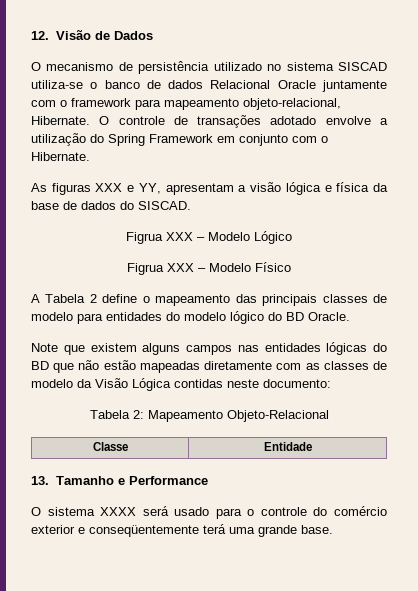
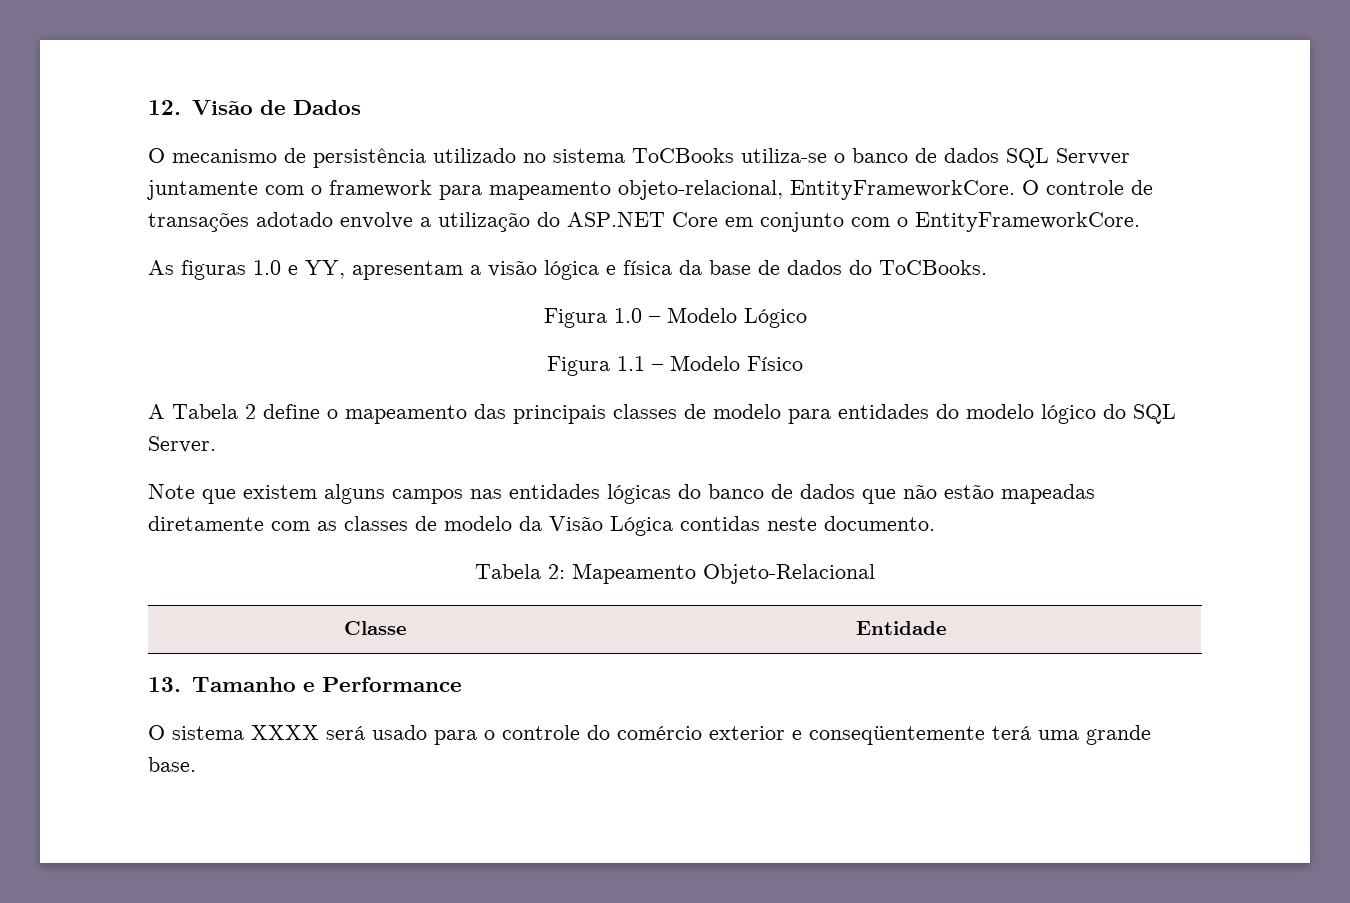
[338,62,387,71] SISCAD -> [632,148,734,163] ToCBooks
[210,80,316,89] Relacional Oracle -> [1006,148,1130,168] SQL Servver
[31,116,90,125] Hibernate. -> [790,180,1015,200] EntityFrameworkCore.
[108,134,213,146] Spring Framework -> [567,212,718,227] ASP.NET Core
[31,152,90,161] Hibernate. -> [915,212,1140,232] EntityFrameworkCore.
[95,183,123,192] XXX -> [253,260,281,275] 1.0
[138,201,191,210] [126,232,193,244] SISCAD. // Figrua XXX -> [879,260,987,275] [543,308,642,328] ToCBooks. // Figura 1.0
[127,263,194,275] Figrua XXX -> [547,356,645,376] Figura 1.1
[286,312,350,321] BD Oracle. -> [1133,404,1176,424] [148,436,216,453] SQL Server.
[31,361,49,370] BD -> [708,484,855,499] banco de dados
[263,379,331,388] documento: -> [824,516,935,531] documento.

